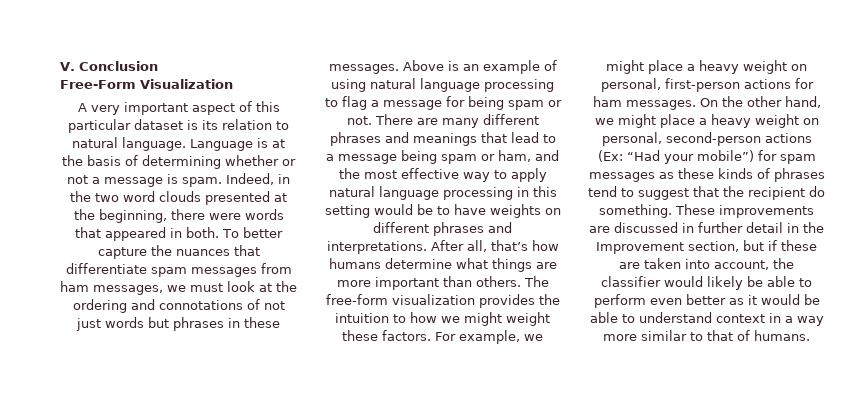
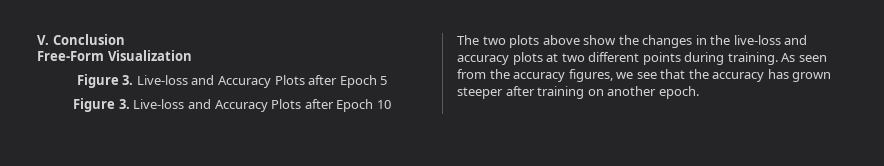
[77,101,280,115] [68,119,289,133] [72,137,285,151] [62,155,296,169] [67,173,290,187] [70,191,287,205] [73,209,284,223] [75,227,283,241] [97,245,260,259] [65,263,292,277] [60,281,297,295] [72,299,285,313] [76,317,280,331] [328,60,557,74] [331,78,554,92] [324,96,562,110] [346,114,539,128] [329,132,556,146] [326,150,559,164] [338,168,547,182] [328,186,557,200] [324,204,561,218] [373,222,512,236] [326,240,559,254] [328,258,557,272] [336,276,549,290] [325,294,560,308] [335,312,550,326] [342,330,543,344] [606,60,807,74] [600,78,814,92] [592,96,821,110] [594,114,819,128] [601,132,812,146] [597,150,816,164] [588,168,825,182] [588,186,825,200] [599,204,814,218] [589,222,824,233] [596,240,817,254] [619,258,794,270] [601,276,812,290] [593,294,820,308] [589,312,824,326] [603,330,810,341] A very important aspect of this particular dataset is its relation to natural language. Language is at the basis of determining whether or not a message is spam. Indeed, in the two word clouds presented at the beginning, there were words that appeared in both. To better capture the nuances that differentiate spam messages from ham messages, we must look at the ordering and connotations of not just words but phrases in these messages. Above is an example of using natural language processing to flag a message for being spam or not. There are many different phrases and meanings that lead to a message being spam or ham, and the most effective way to apply natural language processing in this setting would be to have weights on different phrases and interpretations. After all, that’s how humans determine what things are more important than others. The free-form visualization provides the intuition to how we might weight these factors. For example, we might place a heavy weight on personal, first-person actions for ham messages. On the other hand, we might place a heavy weight on personal, second-person actions (Ex: “Had your mobile”) for spam messages as these kinds of phrases tend to suggest that the recipient do something. These improvements are discussed in further detail in the Improvement section, but if these are taken into account, the classifier would likely be able to perform even better as it would be able to understand context in a way more similar to that of humans. -> [76,74,388,88] [73,98,391,112] [457,35,808,48] [457,52,827,65] [457,69,832,82] [457,86,699,99] Figure 3. Live-loss and Accuracy Plots after Epoch 5 // Figure 3. Live-loss and Accuracy Plots after Epoch 10 // The two plots above show the changes in the live-loss and accuracy plots at two different points during training. As seen from the accuracy figures, we see that the accuracy has grown steeper after training on another epoch.

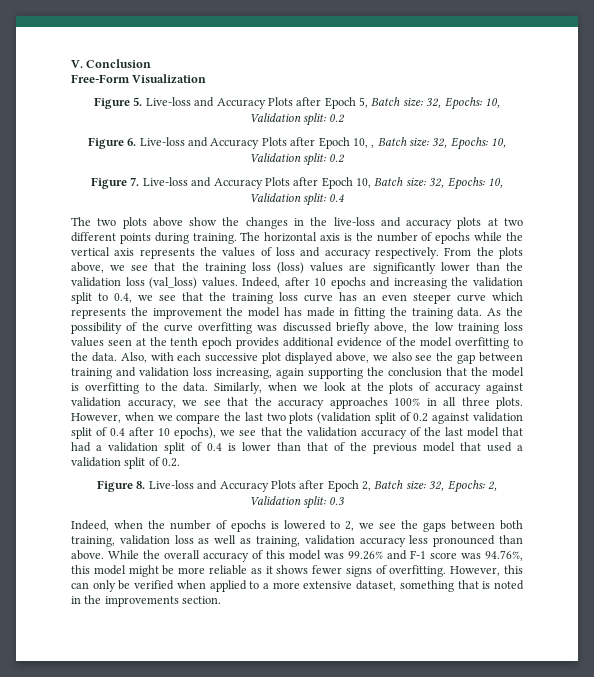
[122,75,388,88] [73,98,391,112] 3. Live-loss and Accuracy Plots after Epoch 5 // Figure 3. Live-loss and Accuracy Plots after Epoch 10 -> [133,97,500,110] [249,113,346,126] [87,137,507,150] [249,153,346,166] [91,177,503,190] [249,193,345,206] 5. Live-loss and Accuracy Plots after Epoch 5, Batch size: 32, Epochs: 10, Validation split: 0.2 // Figure 6. Live-loss and Accuracy Plots after Epoch 10, , Batch size: 32, Epochs: 10, Validation split: 0.2 // Figure 7. Live-loss and Accuracy Plots after Epoch 10, Batch size: 32, Epochs: 10, Validation split: 0.4
[781,53,827,62] [457,69,613,82] As seen from the accuracy figures, -> [240,232,524,244] [71,247,523,259] [71,262,523,274] [71,277,523,289] [71,292,523,304] [71,307,523,319] [71,322,523,334] [71,337,524,349] [71,352,523,364] [71,367,524,379] [71,382,523,394] [71,397,176,409] The horizontal axis is the number of epochs while the vertical axis represents the values of loss and accuracy respectively. From the plots above, we see that the training loss (loss) values are significantly lower than the validation loss (val_loss) values. Indeed, after 10 epochs and increasing the validation split to 0.4, we see that the training loss curve has an even steeper curve which represents the improvement the model has made in fitting the training data. As the possibility of the curve overfitting was discussed briefly above, the low training loss values seen at the tenth epoch provides additional evidence of the model overfitting to the data. Also, with each successive plot displayed above, we also see the gap between training and validation loss increasing, again supporting the conclusion that the model is overfitting to the data. Similarly, when we look at the plots of accuracy against validation accuracy,
[767,69,832,82] [457,86,699,99] has grown steeper after training on another epoch. -> [329,397,523,409] [71,412,523,424] [71,427,523,439] [71,442,523,454] [71,457,181,469] [97,480,497,493] [249,496,345,509] [71,520,523,532] [71,535,523,547] [71,550,523,562] [71,565,523,577] [71,580,524,592] [71,595,222,607] approaches 100% in all three plots. However, when we compare the last two plots (validation split of 0.2 against validation split of 0.4 after 10 epochs), we see that the validation accuracy of the last model that had a validation split of 0.4 is lower than that of the previous model that used a validation split of 0.2. // Figure 8. Live-loss and Accuracy Plots after Epoch 2, Batch size: 32, Epochs: 2, Validation split: 0.3 // Indeed, when the number of epochs is lowered to 2, we see the gaps between both training, validation loss as well as training, validation accuracy less pronounced than above. While the overall accuracy of this model was 99.26% and F-1 score was 94.76%, this model might be more reliable as it shows fewer signs of overfitting. However, this can only be verified when applied to a more extensive dataset, something that is noted in the improvements section.

